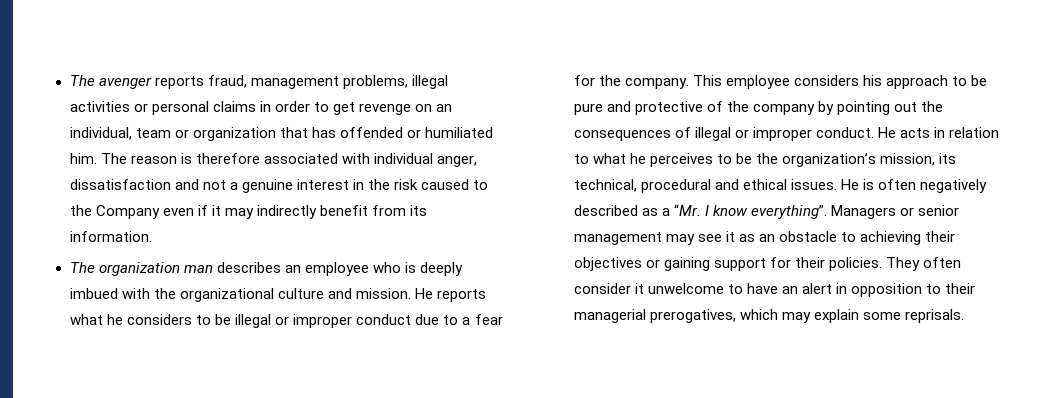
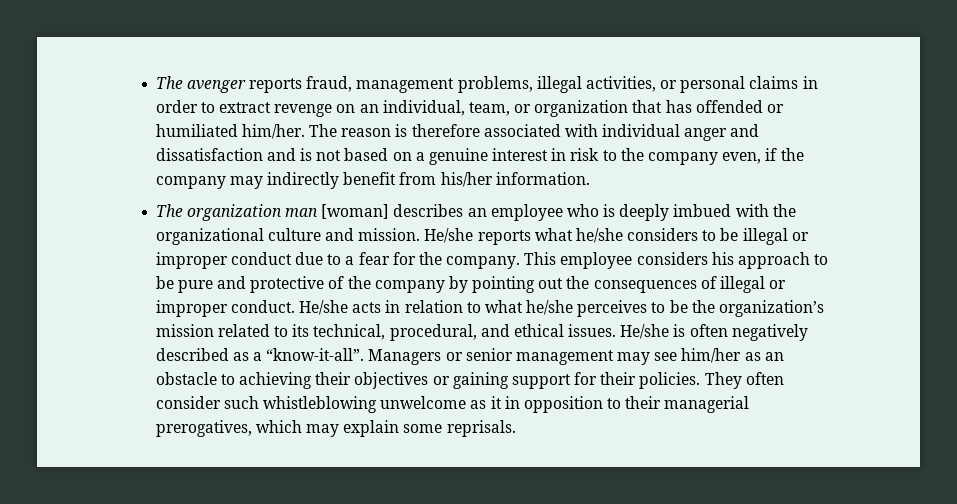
[69,101,130,112] activities -> [585,76,656,92] activities,
[333,102,356,115] get -> [218,102,271,113] extract
[135,128,171,138] team -> [468,102,510,116] team,
[69,153,97,164] him. -> [241,124,305,139] him/her.
[437,155,478,167] [69,179,489,193] [69,205,222,219] anger, dissatisfaction and not a genuine interest in the risk caused to the Company even if it -> [684,124,760,141] [155,148,804,165] [155,176,226,189] anger and dissatisfaction and is not based on a genuine interest in risk to the company even, if the company
[410,205,428,216] its -> [440,172,493,187] his/her
(214, 269) none -> [321,204,390,219] [woman]
[415,288,434,299] He -> [424,228,474,243] He/she
[106,314,123,325] he -> [575,228,623,243] he/she
[878,127,897,138] He -> [298,300,348,315] He/she
[630,153,647,164] he -> [526,300,574,315] he/she
[880,153,936,166] mission, -> [155,324,288,337] mission related to
[640,179,711,193] procedural -> [389,324,477,341] procedural,
[841,179,860,190] He -> [620,324,670,339] He/she
[674,204,828,219] “Mr. I know everything”. -> [266,348,365,361] “know-it-all”.
[726,231,736,242] it -> [681,348,742,363] him/her
[634,283,833,294] it unwelcome to have an alert -> [223,396,502,413] such whistleblowing unwelcome as it

